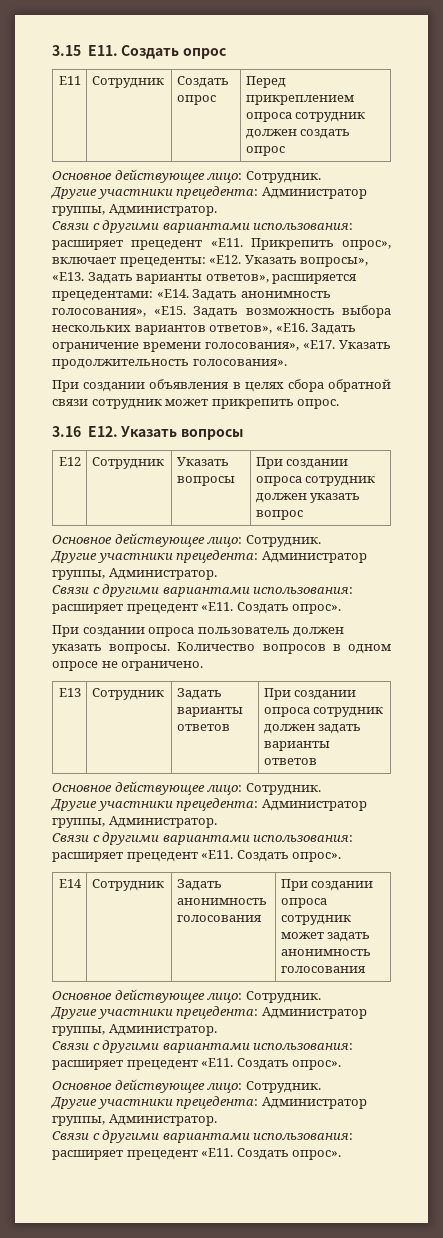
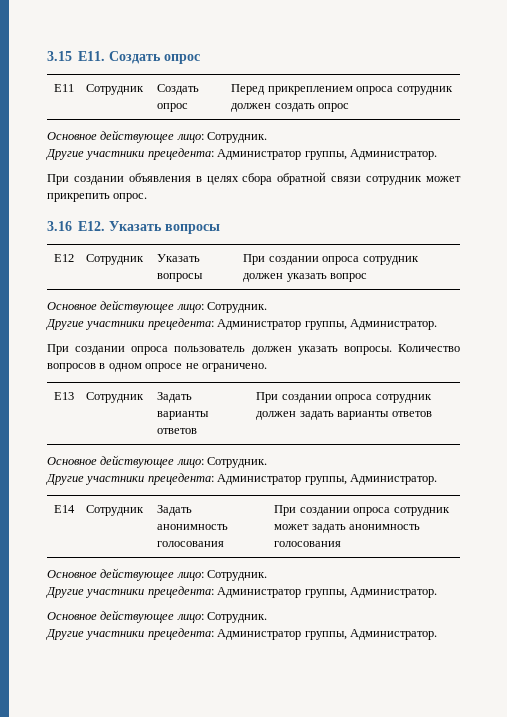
[52,220,354,233] [52,238,391,250] [52,255,369,267] [52,272,358,284] [52,289,331,301] [52,305,391,318] [52,323,357,335] [52,340,391,352] [52,359,287,369] // Связи с другими вариантами использования: расширяет прецедент «E11. Прикрепить опрос», включает прецеденты: «Е12. Указать вопросы», «Е13. Задать варианты ответов», расширяется прецедентами: «Е14. Задать анонимность голосования», «Е15. Задать возможность выбора нескольких вариантов ответов», «Е16. Задать ограничение времени голосования», «Е17. Указать продолжительность голосования». -> (437, 154) none
[52,584,354,597] [52,602,342,614] // Связи с другими вариантами использования: расширяет прецедент «E11. Создать опрос». -> (437, 324) none
[52,832,354,845] [52,850,342,862] // Связи с другими вариантами использования: расширяет прецедент «E11. Создать опрос». -> (437, 479) none
[52,1040,354,1053] [52,1058,342,1070] // Связи с другими вариантами использования: расширяет прецедент «E11. Создать опрос». -> (437, 592) none
[52,1130,354,1143] [52,1148,342,1160] // Связи с другими вариантами использования: расширяет прецедент «E11. Создать опрос». -> (437, 634) none

